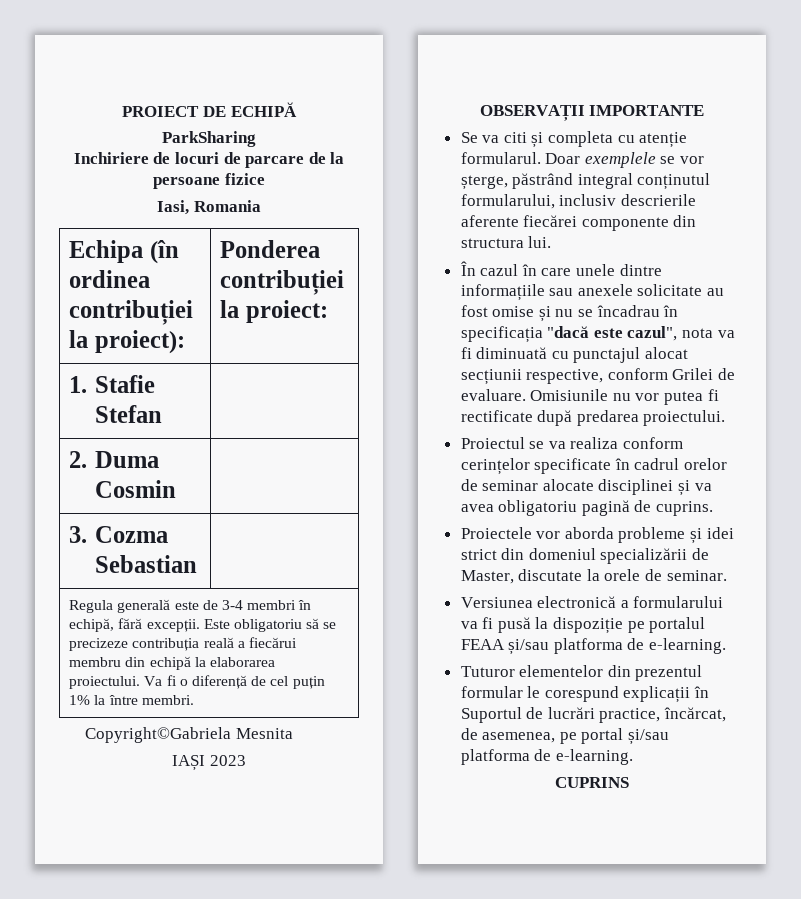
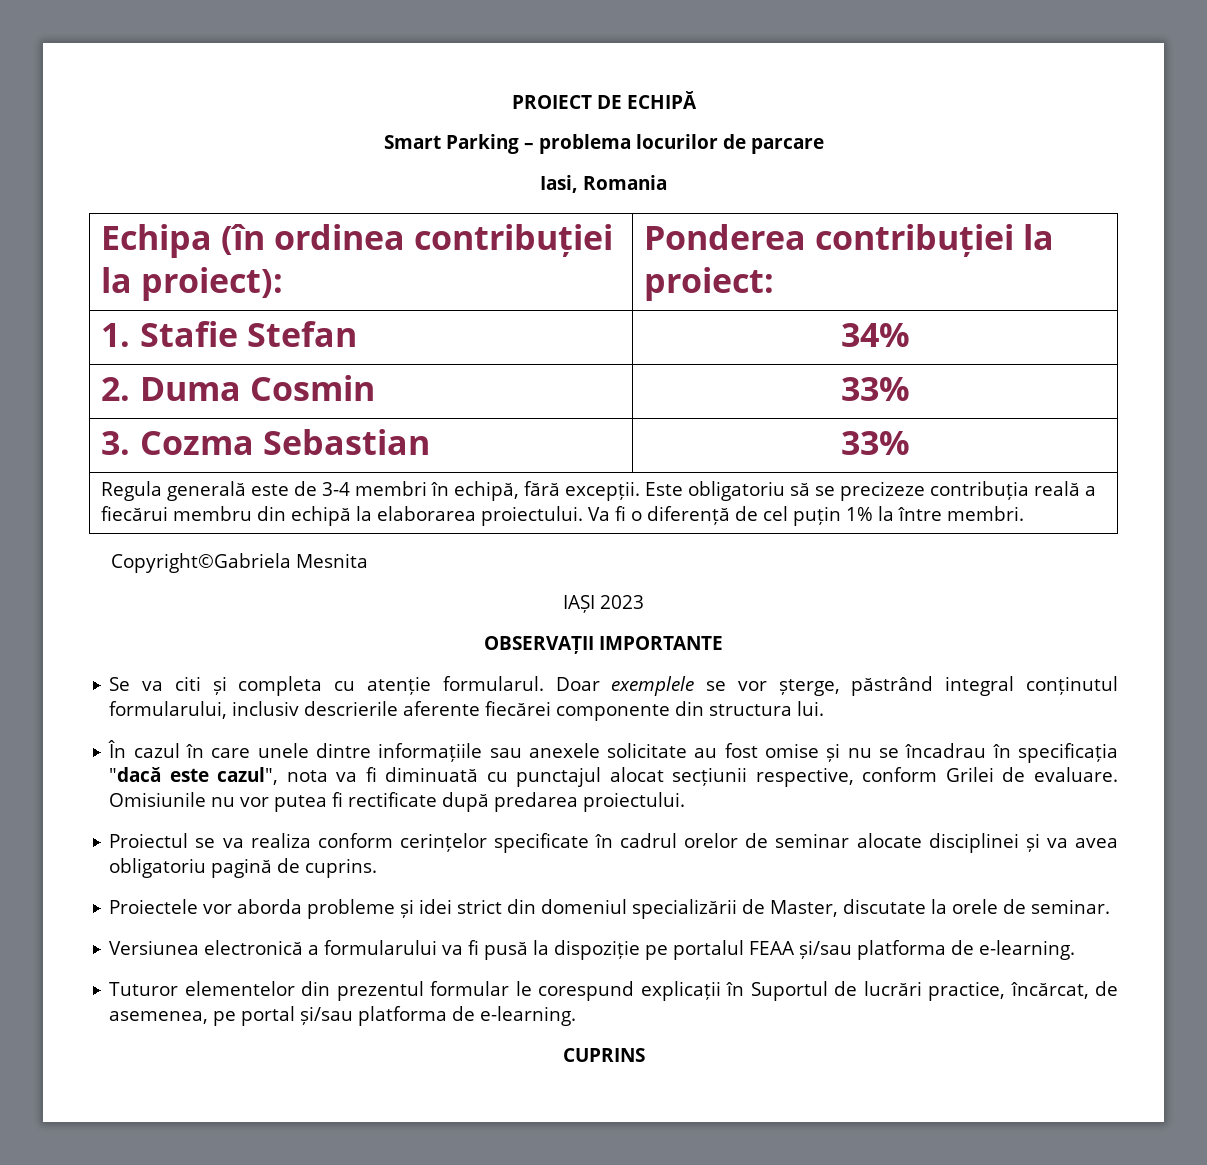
[162,131,256,147] [73,152,345,168] [153,173,265,189] ParkSharing // Inchiriere de locuri de parcare de la persoane fizice -> [383,134,824,154] Smart Parking – problema locurilor de parcare
(162, 414) none -> [840,323,910,347] 34%
(176, 489) none -> [840,377,910,401] 33%
(197, 564) none -> [840,431,910,455] 33%

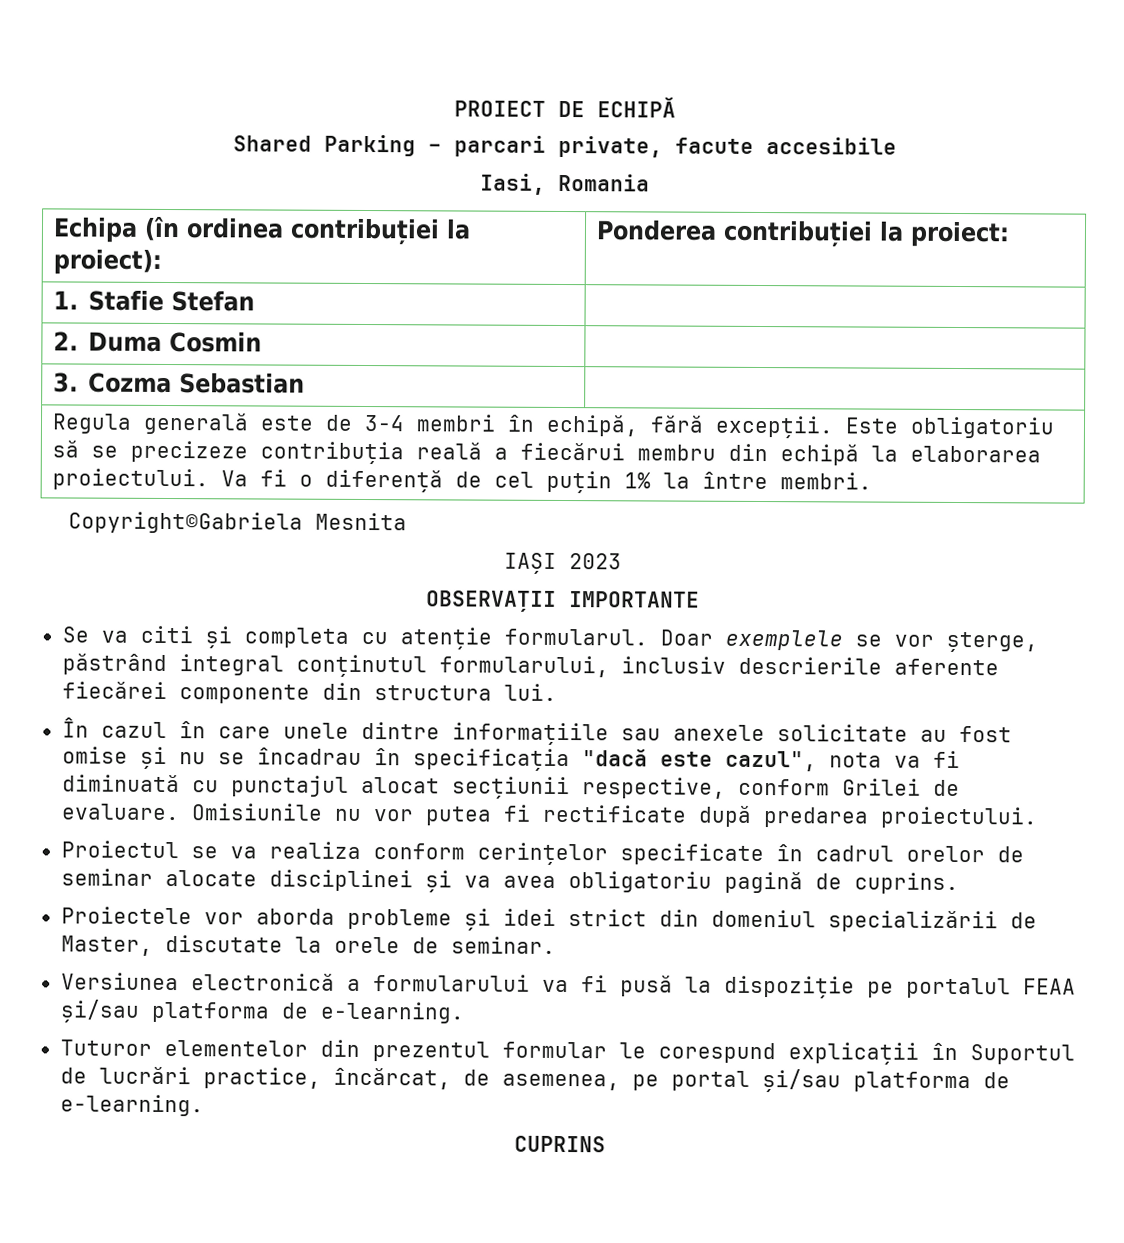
[383,135,441,149] Smart -> [232,135,312,152] Shared
[538,134,824,154] problema locurilor de parcare -> [453,135,897,158] parcari private, facute accesibile
[840,323,910,347] 34% -> (255, 301) none
[840,377,910,401] 33% -> (262, 342) none
[840,431,910,455] 33% -> (305, 383) none

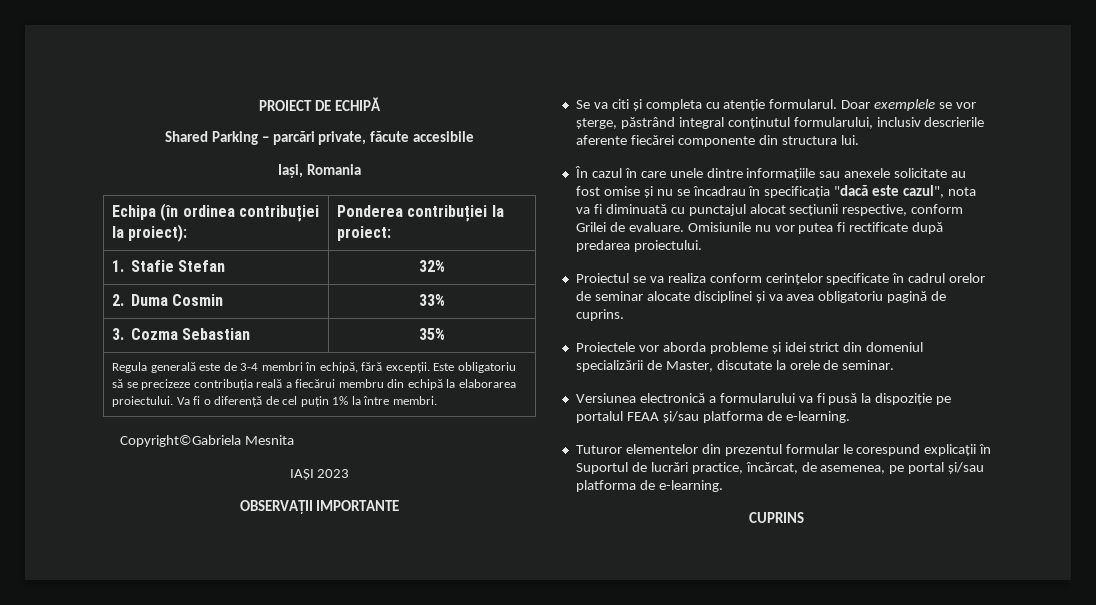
[453,135,754,158] parcari private, facute -> [272,131,410,145] parcări private, făcute
[479,173,546,195] Iasi, -> [278,164,304,178] Iași,
(255, 301) none -> [419,260,445,272] 32%
(262, 342) none -> [419,294,445,306] 33%
(305, 383) none -> [419,328,445,340] 35%

